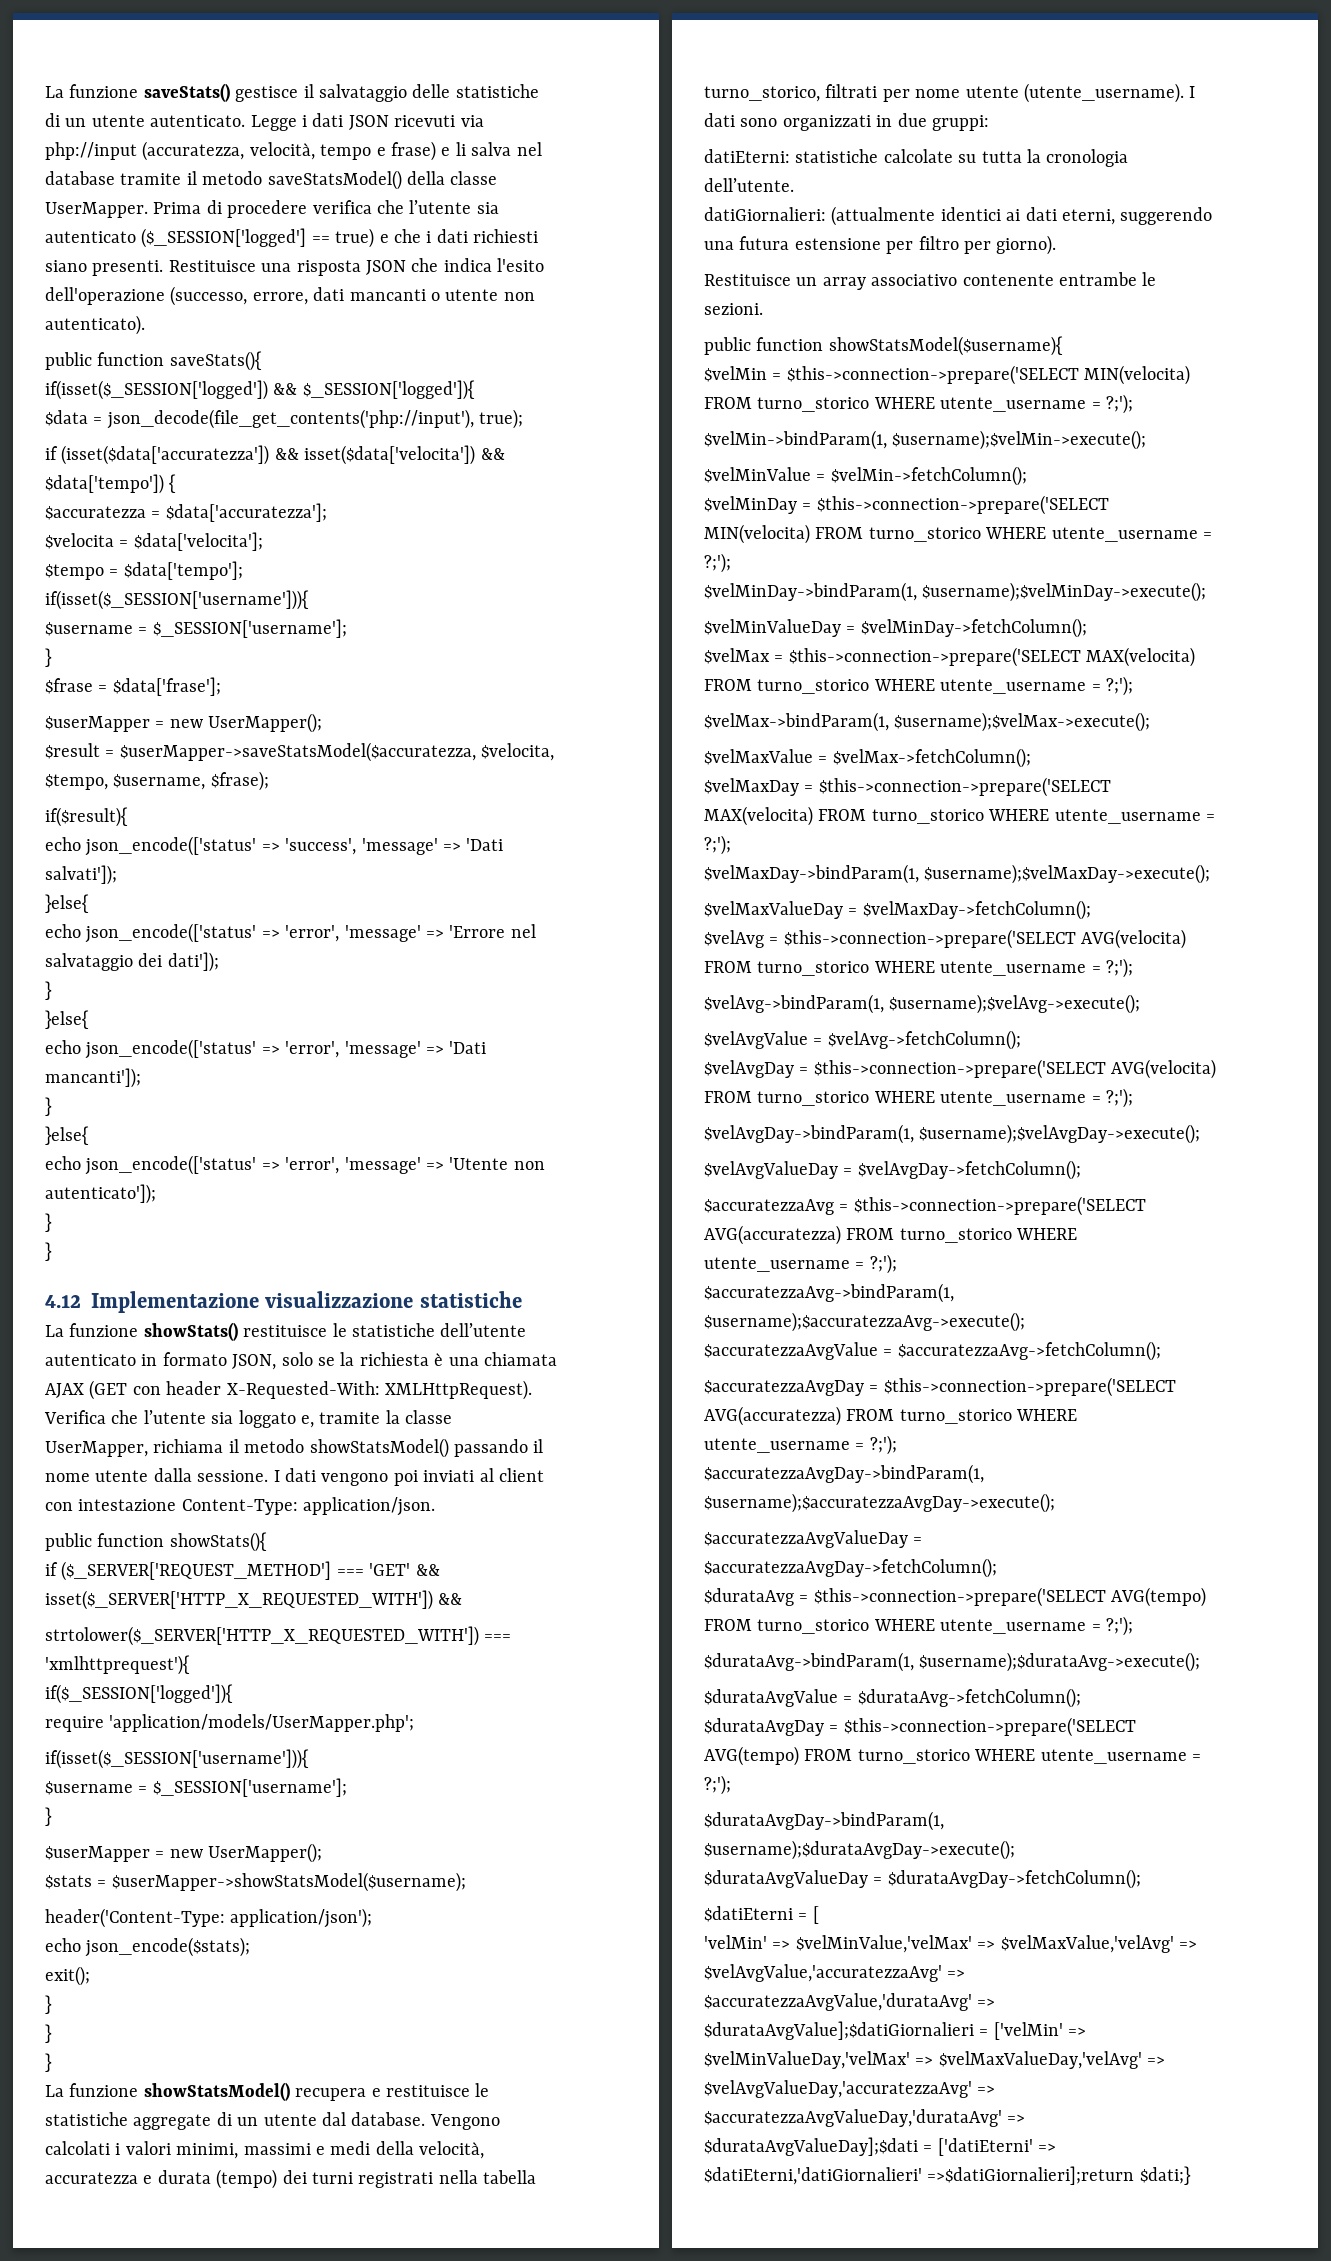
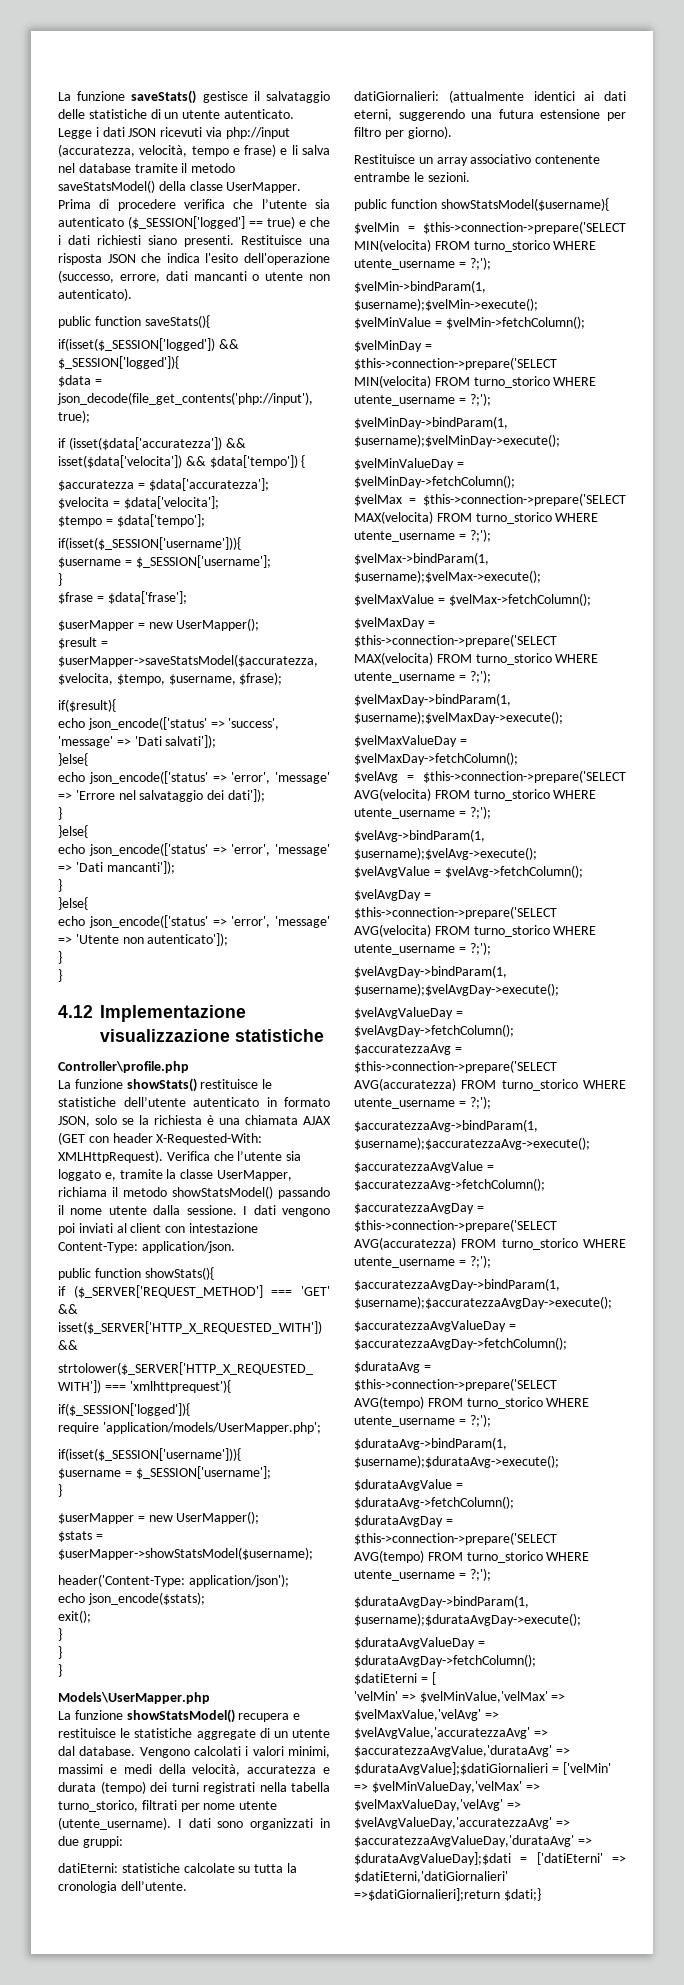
(522, 1299) none -> [58,1061,189,1073] // Controller\profile.php
(52, 2062) none -> [58,1692,210,1704] // Models\UserMapper.php

